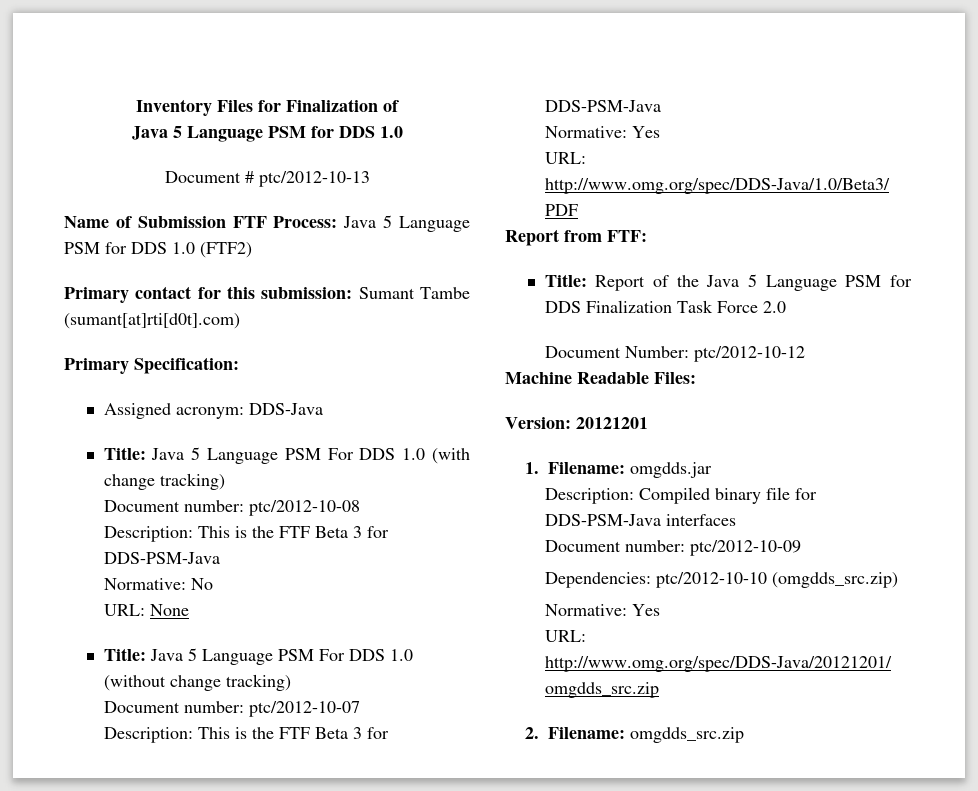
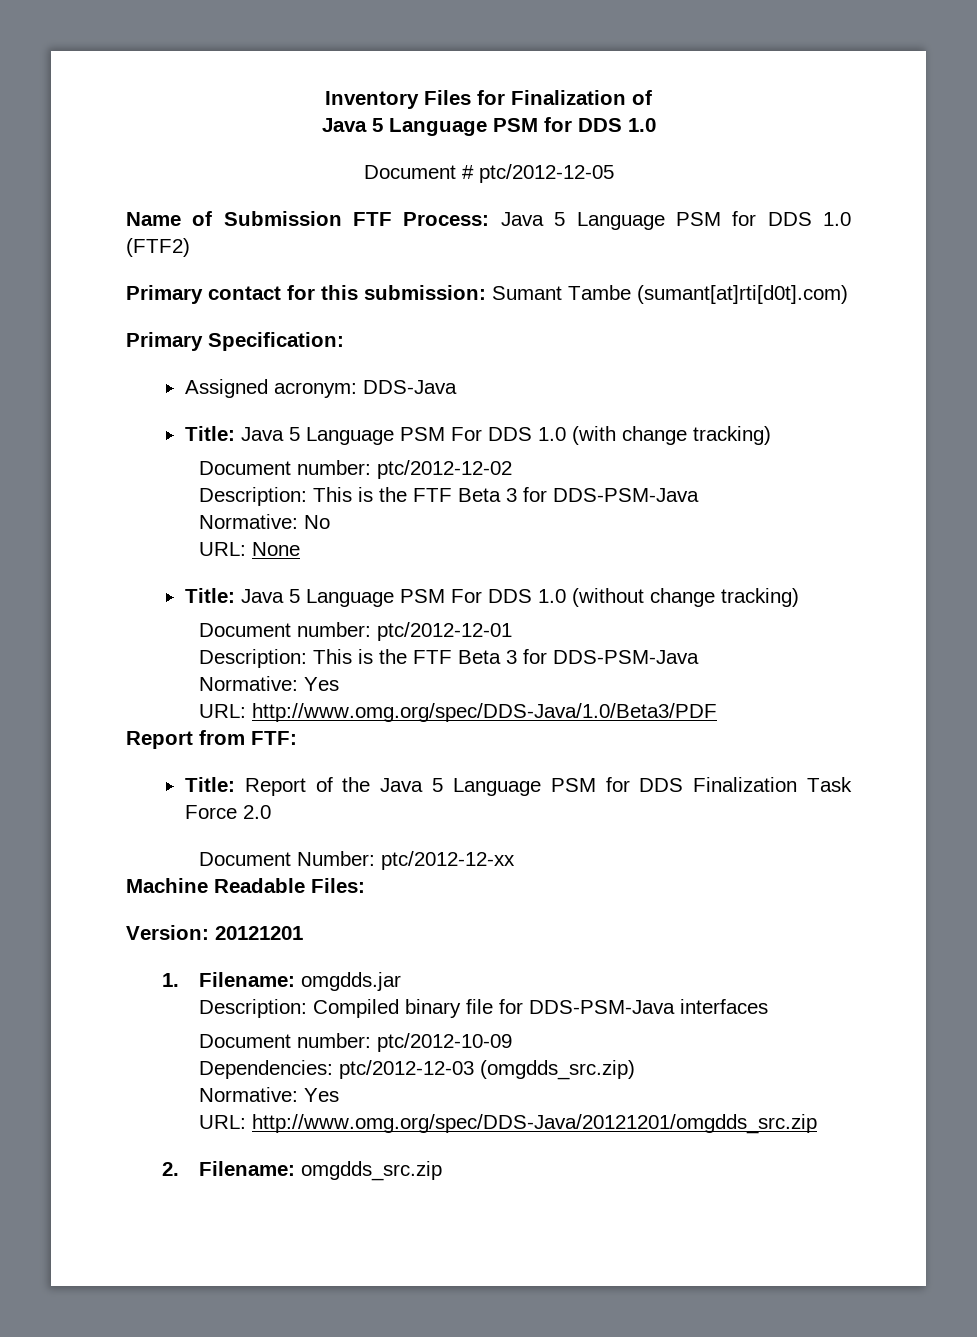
[258,171,370,187] ptc/2012-10-13 -> [478,164,614,183] ptc/2012-12-05
[248,500,360,516] ptc/2012-10-08 -> [376,460,512,479] ptc/2012-12-02
[248,701,360,717] ptc/2012-10-07 -> [376,622,512,641] ptc/2012-12-01
[693,346,805,362] ptc/2012-10-12 -> [380,851,515,870] ptc/2012-12-xx
[655,572,767,588] ptc/2012-10-10 -> [338,1060,474,1079] ptc/2012-12-03

